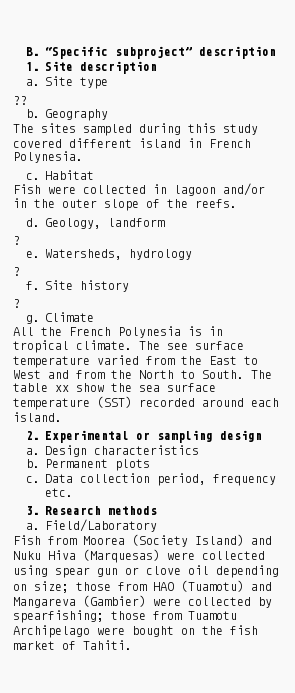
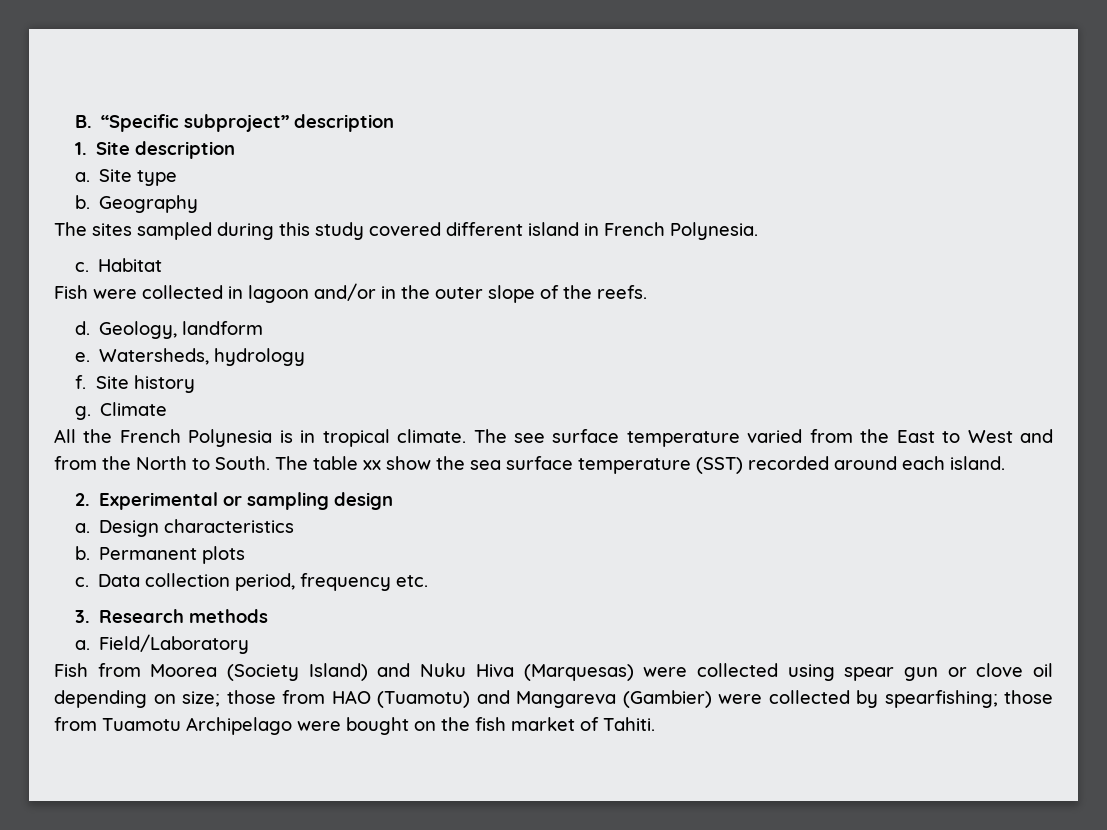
[13,96,27,105] // ?? -> (178, 178) none
[13,236,20,245] // ? -> (264, 328) none
[13,267,20,276] // ? -> (306, 357) none
[13,299,20,308] // ? -> (195, 384) none

